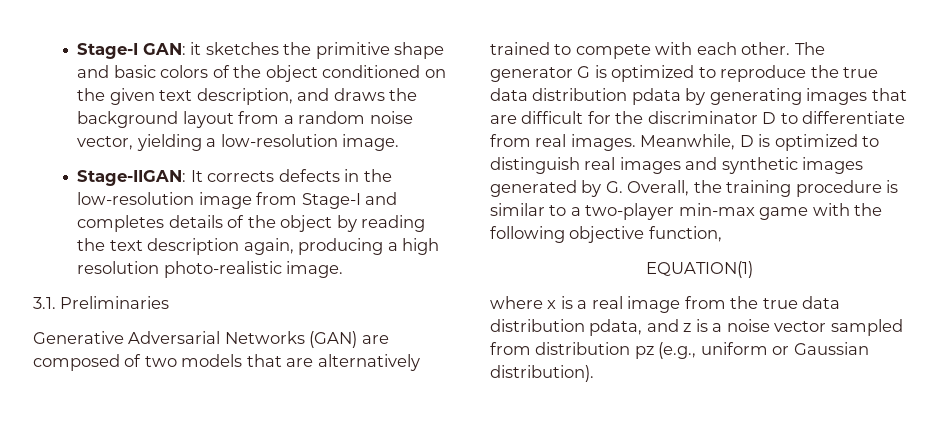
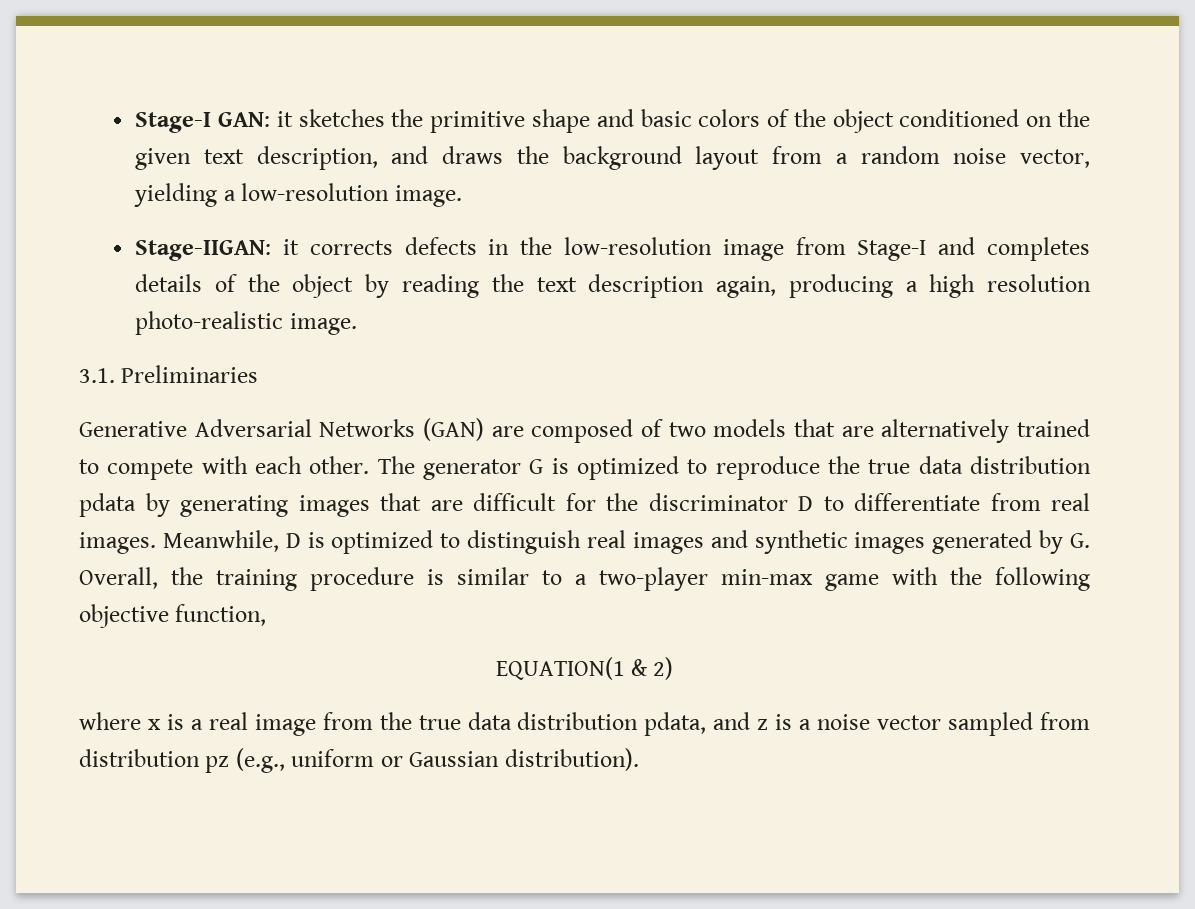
[190,170,203,182] It -> [283,239,300,255] it
[646,261,753,278] EQUATION(1) -> [495,657,674,680] EQUATION(1 & 2)

